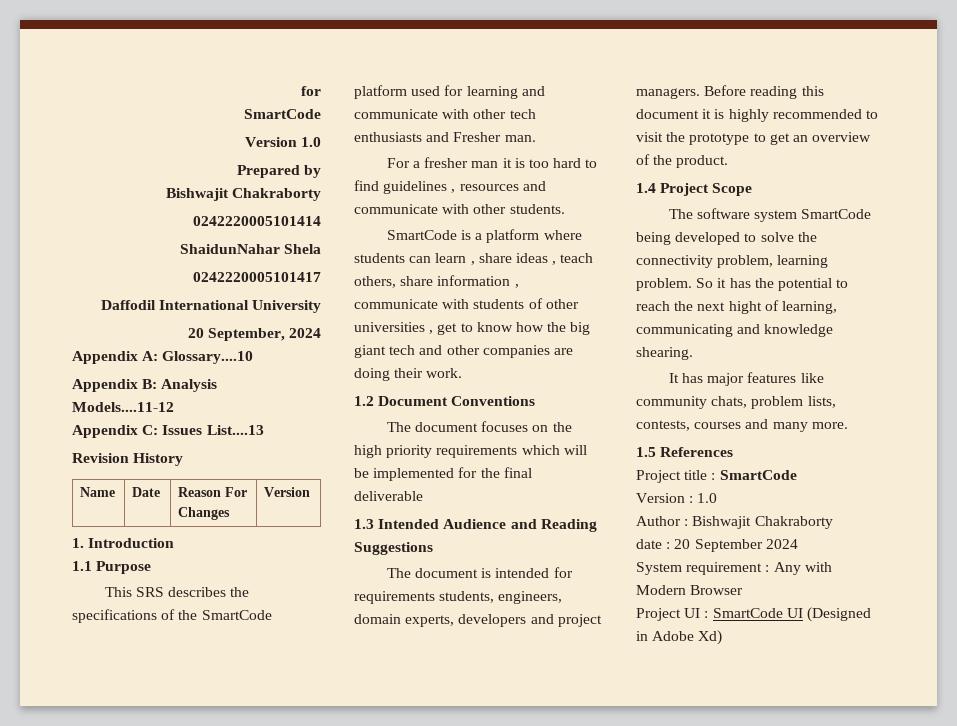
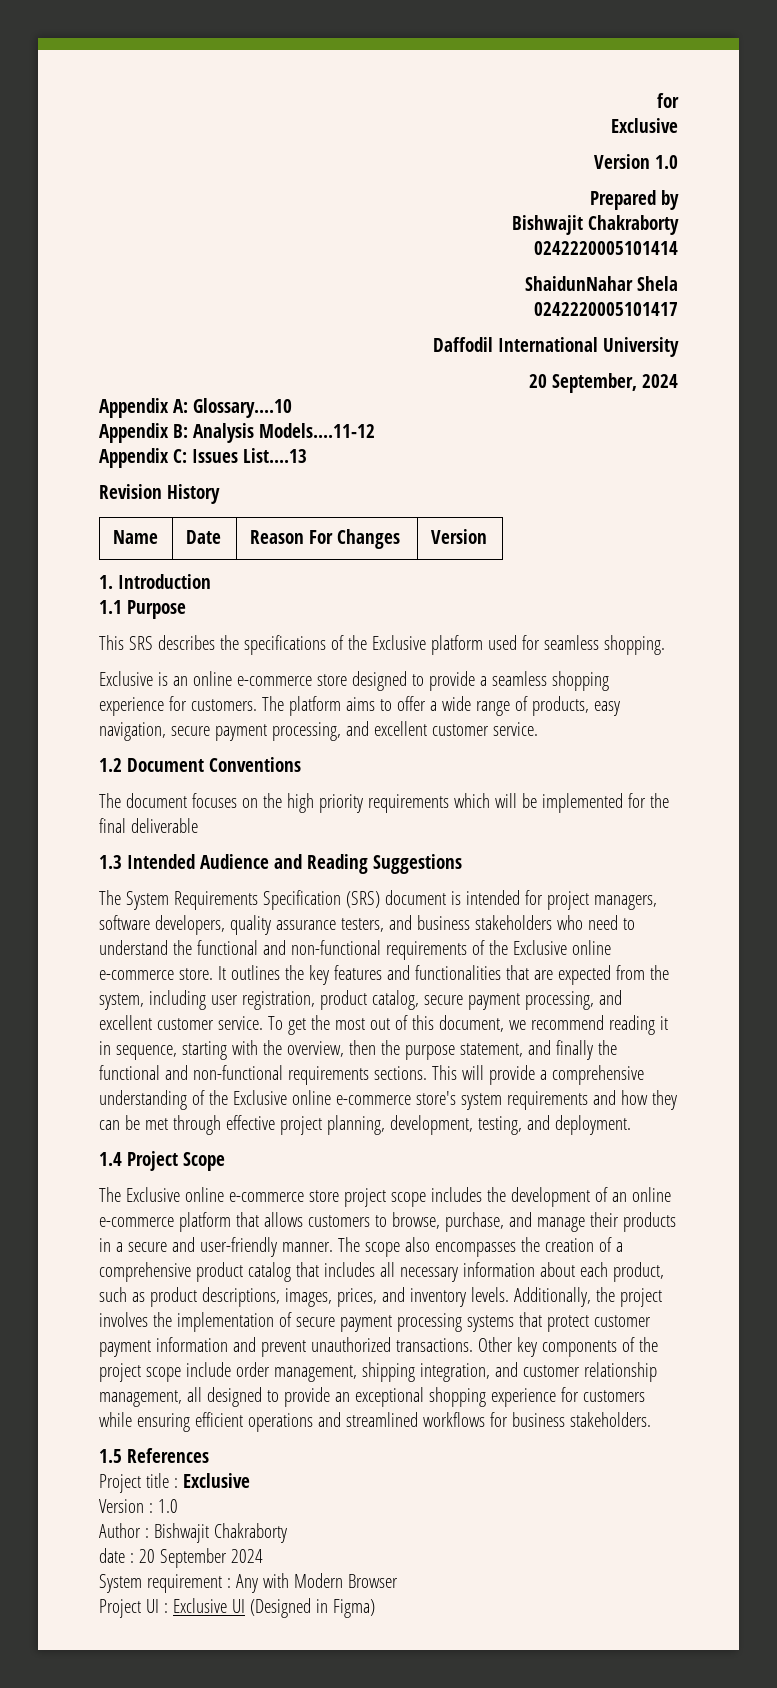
[244,109,321,119] SmartCode -> [611,118,678,133] Exclusive
[201,610,272,620] SmartCode -> [371,635,426,650] Exclusive
[466,86,545,99] [354,109,536,119] [354,132,536,142] [386,157,598,168] [354,180,546,194] [354,204,565,214] [386,229,582,243] [354,253,594,265] [354,275,519,288] [354,298,579,309] [354,322,591,335] [354,345,573,358] [354,368,463,381] learning and communicate with other tech enthusiasts and Fresher man. // For a fresher man it is too hard to find guidelines , resources and communicate with other students. // SmartCode is a platform where students can learn , share ideas , teach others, share information , communicate with students of other universities , get to know how the big giant tech and other companies are doing their work. -> [543,635,665,655] [99,671,609,691] [99,696,620,716] [99,721,538,741] seamless shopping. // Exclusive is an online e-commerce store designed to provide a seamless shopping experience for customers. The platform aims to offer a wide range of products, easy navigation, secure payment processing, and excellent customer service.
[415,567,573,578] [354,591,563,604] [354,614,602,627] [636,85,824,99] [636,109,878,122] [636,132,872,145] [636,154,729,168] [636,183,753,196] [668,208,872,222] [636,232,817,245] [636,255,829,268] [636,278,849,291] [636,300,837,314] [636,324,834,337] [636,347,693,360] [668,372,824,386] [636,396,836,409] [636,419,848,432] document is intended for requirements students, engineers, domain experts, developers and project managers. Before reading this document it is highly recommended to visit the prototype to get an overview of the product. // 1.4 Project Scope // The software system SmartCode being developed to solve the connectivity problem, learning problem. So it has the potential to reach the next hight of learning, communicating and knowledge shearing. // It has major features like community chats, problem lists, contests, courses and many more. -> [125,890,657,910] [99,915,635,935] [99,940,611,960] [99,965,669,985] [99,990,622,1010] [99,1015,668,1035] [99,1040,617,1060] [99,1065,644,1085] [99,1090,677,1110] [99,1115,631,1135] [99,1151,225,1171] [99,1187,671,1207] [99,1212,676,1232] [99,1237,623,1257] [99,1262,664,1282] [99,1287,662,1307] [99,1312,651,1332] [99,1337,658,1357] [99,1362,657,1382] [99,1387,645,1407] [99,1412,651,1432] System Requirements Specification (SRS) document is intended for project managers, software developers, quality assurance testers, and business stakeholders who need to understand the functional and non-functional requirements of the Exclusive online e-commerce store. It outlines the key features and functionalities that are expected from the system, including user registration, product catalog, secure payment processing, and excellent customer service. To get the most out of this document, we recommend reading it in sequence, starting with the overview, then the purpose statement, and finally the functional and non-functional requirements sections. This will provide a comprehensive understanding of the Exclusive online e-commerce store's system requirements and how they can be met through effective project planning, development, testing, and deployment. // 1.4 Project Scope // The Exclusive online e-commerce store project scope includes the development of an online e-commerce platform that allows customers to browse, purchase, and manage their products in a secure and user-friendly manner. The scope also encompasses the creation of a comprehensive product catalog that includes all necessary information about each product, such as product descriptions, images, prices, and inventory levels. Additionally, the project involves the implementation of secure payment processing systems that protect customer payment information and prevent unauthorized transactions. Other key components of the project scope include order management, shipping integration, and customer relationship management, all designed to provide an exceptional shopping experience for customers while ensuring efficient operations and streamlined workflows for business stakeholders.
[719,470,797,480] SmartCode -> [182,1473,250,1488] Exclusive
[712,608,783,618] SmartCode -> [172,1598,227,1613] Exclusive
[652,630,723,645] Adobe Xd) -> [332,1599,375,1618] Figma)

